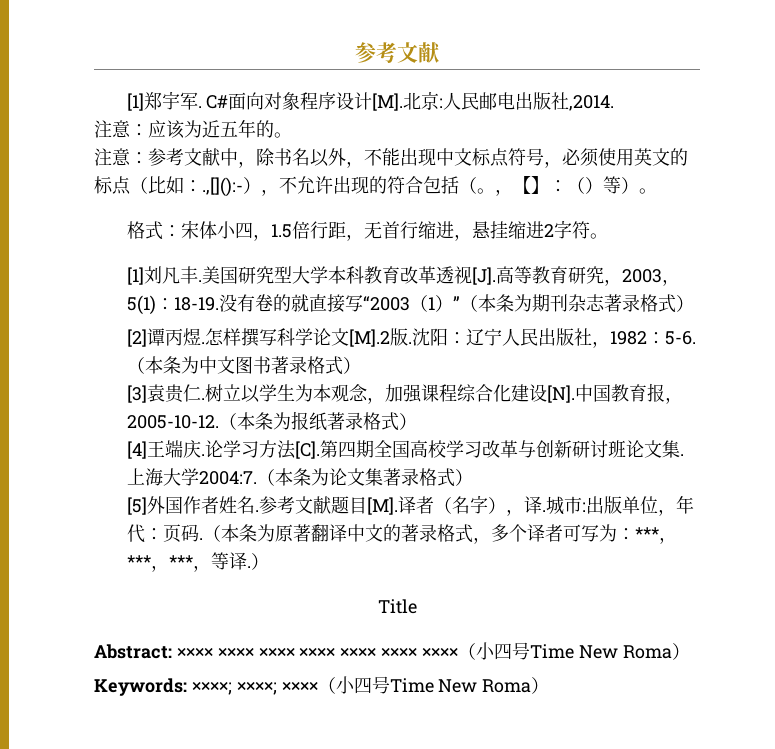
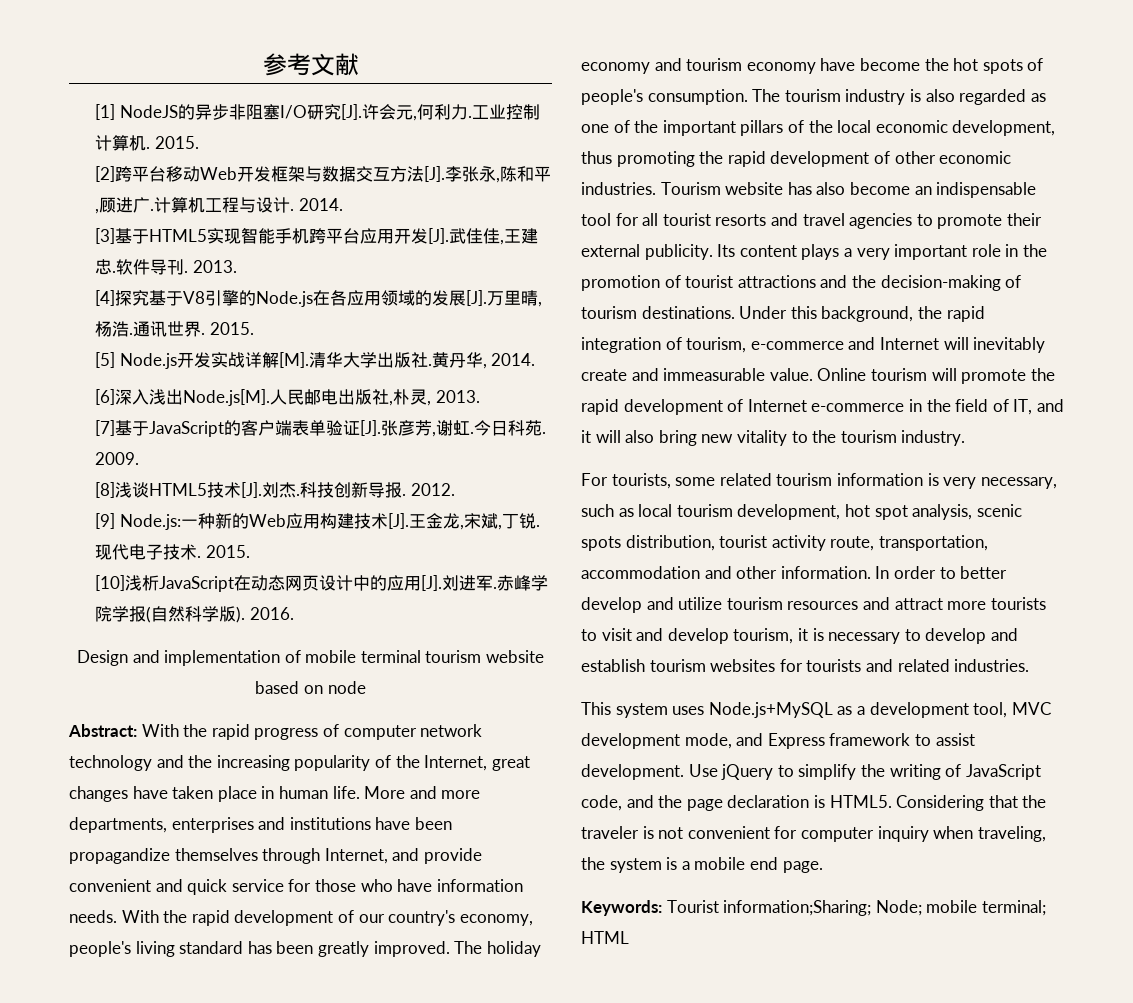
[143,91,615,111] [94,119,292,139] [94,148,688,168] [94,176,657,197] [126,220,608,241] [126,266,680,286] [126,294,694,315] [126,328,696,348] [126,356,361,375] [126,383,683,404] [126,411,417,431] [126,440,684,459] [126,468,473,487] [126,495,694,516] [126,524,677,544] [126,552,269,572] [377,599,417,614] [94,642,690,660] [94,676,550,696] 郑宇军. C#面向对象程序设计[M].北京:人民邮电出版社,2014. // 注意：应该为近五年的。 // 注意：参考文献中，除书名以外，不能出现中文标点符号，必须使用英文的标点（比如：.,[]():-），不允许出现的符合包括（。，【】：（）等）。 // 格式：宋体小四，1.5倍行距，无首行缩进，悬挂缩进2字符。 // [1]刘凡丰.美国研究型大学本科教育改革透视[J].高等教育研究，2003，5(1)：18-19.没有卷的就直接写“2003（1）”（本条为期刊杂志著录格式） // [2]谭丙煜.怎样撰写科学论文[M].2版.沈阳：辽宁人民出版社，1982：5-6.（本条为中文图书著录格式） // [3]袁贵仁.树立以学生为本观念，加强课程综合化建设[N].中国教育报，2005-10-12.（本条为报纸著录格式） // [4]王端庆.论学习方法[C].第四期全国高校学习改革与创新研讨班论文集.上海大学2004:7.（本条为论文集著录格式） // [5]外国作者姓名.参考文献题目[M].译者（名字），译.城市:出版单位，年代：页码.（本条为原著翻译中文的著录格式，多个译者可写为：***，***，***，等译.） // Title // Abstract: ×××× ×××× ×××× ×××× ×××× ×××× ××××（小四号Time New Roma） // Keywords: ××××; ××××; ××××（小四号Time New Roma） -> [119,104,540,121] [95,135,199,151] [95,166,552,183] [95,197,343,214] [95,227,539,245] [95,259,237,275] [95,290,543,307] [95,321,254,337] [95,352,536,369] [95,389,480,406] [95,420,547,437] [95,452,140,465] [95,482,455,498] [95,513,540,530] [95,544,250,560] [95,575,549,592] [95,606,294,623] [76,650,545,666] [255,681,366,694] [68,724,483,740] [69,755,530,771] [69,786,481,802] [69,817,452,833] [69,848,482,864] [69,879,523,895] [69,910,533,926] [69,941,541,957] [581,58,1044,74] [581,89,1046,105] [581,120,1056,136] [581,151,1012,167] [581,182,1037,198] [581,213,1042,229] [581,244,1047,260] [581,275,1022,291] [581,306,985,322] [581,337,1046,353] [581,368,1055,384] [581,399,1064,415] [581,430,966,446] [581,473,1057,489] [581,504,1022,520] [581,535,988,551] [581,566,1008,579] [581,597,1046,613] [581,628,1018,644] [581,659,1030,672] [581,702,1051,718] [581,733,975,749] [581,764,1041,780] [581,795,1047,811] [581,826,1046,842] [581,857,823,873] [581,900,1046,916] [581,931,629,944] NodeJS的异步非阻塞I/O研究[J].许会元,何利力.工业控制计算机. 2015. // [2]跨平台移动Web开发框架与数据交互方法[J].李张永,陈和平,顾进广.计算机工程与设计. 2014. // [3]基于HTML5实现智能手机跨平台应用开发[J].武佳佳,王建忠.软件导刊. 2013. // [4]探究基于V8引擎的Node.js在各应用领域的发展[J].万里晴,杨浩.通讯世界. 2015. // [5] Node.js开发实战详解[M].清华大学出版社.黄丹华, 2014. // [6]深入浅出Node.js[M].人民邮电出版社,朴灵, 2013. // [7]基于JavaScript的客户端表单验证[J].张彦芳,谢虹.今日科苑. 2009. // [8]浅谈HTML5技术[J].刘杰.科技创新导报. 2012. // [9] Node.js:一种新的Web应用构建技术[J].王金龙,宋斌,丁锐.现代电子技术. 2015. // [10]浅析JavaScript在动态网页设计中的应用[J].刘进军.赤峰学院学报(自然科学版). 2016. // Design and implementation of mobile terminal tourism website based on node // Abstract: With the rapid progress of computer network technology and the increasing popularity of the Internet, great changes have taken place in human life. More and more departments, enterprises and institutions have been propagandize themselves through Internet, and provide convenient and quick service for those who have information needs. With the rapid development of our country's economy, people's living standard has been greatly improved. The holiday economy and tourism economy have become the hot spots of people's consumption. The tourism industry is also regarded as one of the important pillars of the local economic development, thus promoting the rapid development of other economic industries. Tourism website has also become an indispensable tool for all tourist resorts and travel agencies to promote their external publicity. Its content plays a very important role in the promotion of tourist attractions and the decision-making of tourism destinations. Under this background, the rapid integration of tourism, e-commerce and Internet will inevitably create and immeasurable value. Online tourism will promote the rapid development of Internet e-commerce in the field of IT, and it will also bring new vitality to the tourism industry. // For tourists, some related tourism information is very necessary, such as local tourism development, hot spot analysis, scenic spots distribution, tourist activity route, transportation, accommodation and other information. In order to better develop and utilize tourism resources and attract more tourists to visit and develop tourism, it is necessary to develop and establish tourism websites for tourists and related industries. // This system uses Node.js+MySQL as a development tool, MVC development mode, and Express framework to assist development. Use jQuery to simplify the writing of JavaScript code, and the page declaration is HTML5. Considering that the traveler is not convenient for computer inquiry when traveling, the system is a mobile end page. // Keywords: Tourist information;Sharing; Node; mobile terminal; HTML

